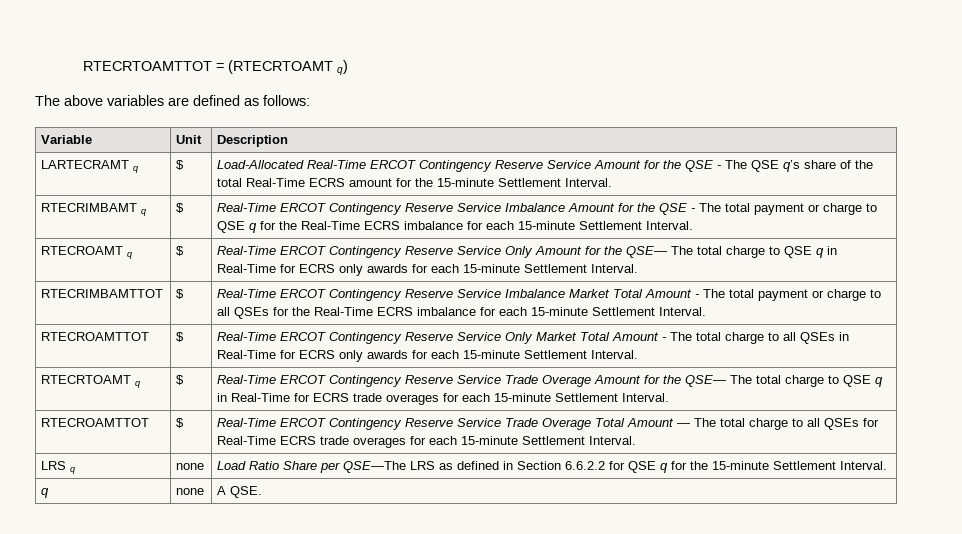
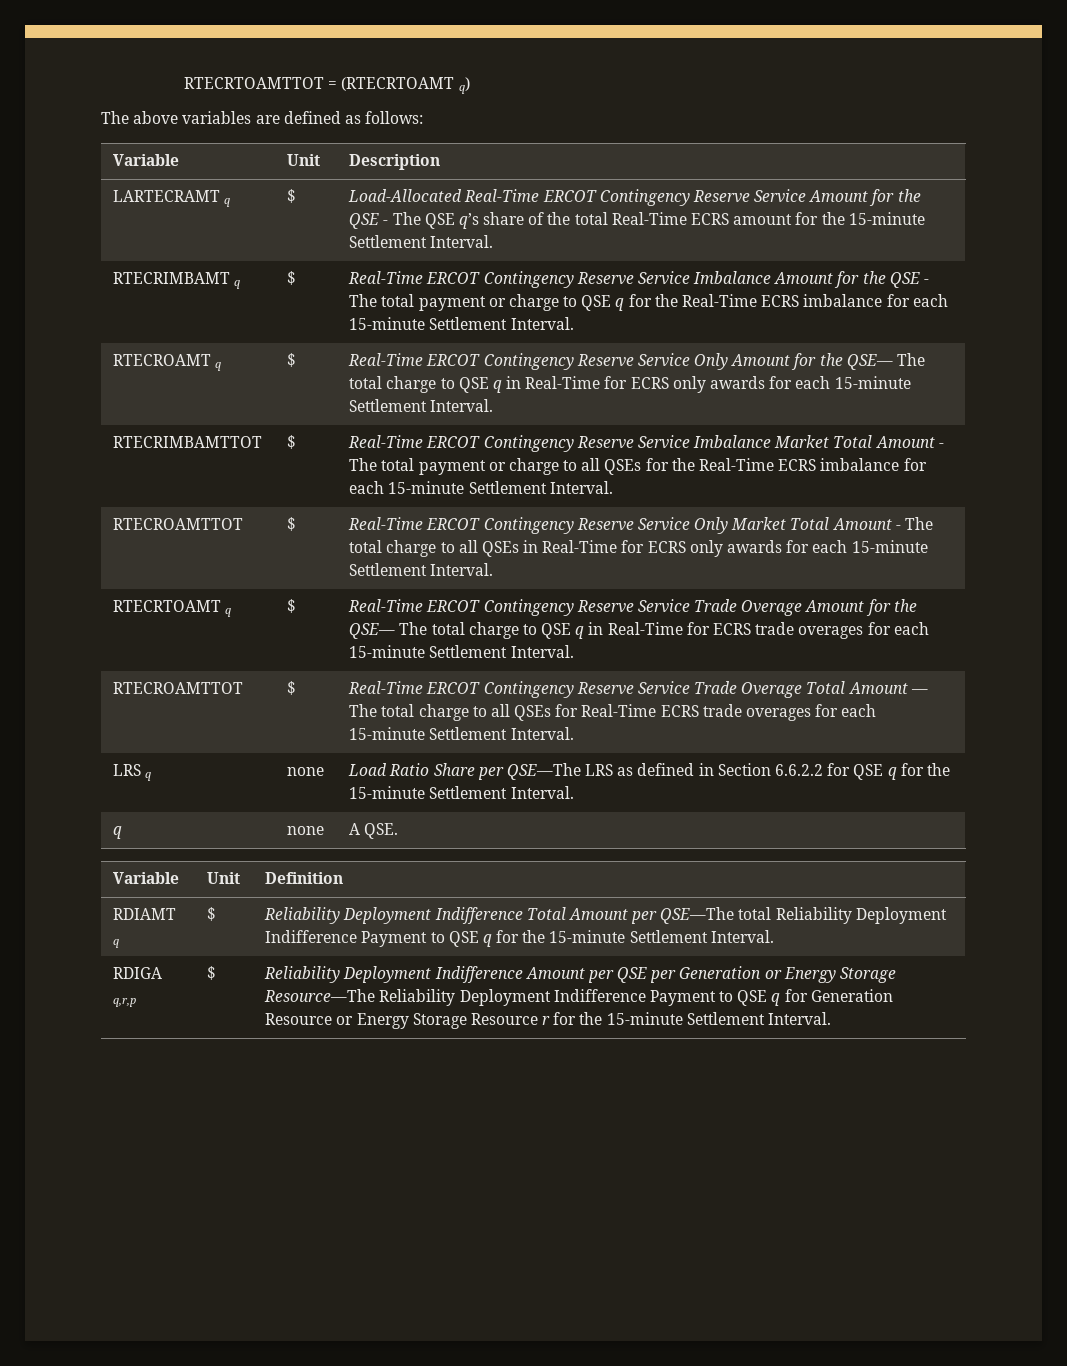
(263, 492) none -> [113,872,180,884] [207,872,241,884] [265,872,344,884] [113,908,177,920] [113,939,120,948] [207,907,217,921] [264,907,947,924] [265,930,774,947] [113,967,163,979] [113,998,137,1007] [207,966,217,980] [264,966,896,983] [264,989,893,1006] [265,1012,831,1029] // Variable | Unit | Definition // RDIAMT q | $ | Reliability Deployment Indifference Total Amount per QSE—The total Reliability Deployment Indifference Payment to QSE q for the 15-minute Settlement Interval. // RDIGA q,r,p | $ | Reliability Deployment Indifference Amount per QSE per Generation or Energy Storage Resource—The Reliability Deployment Indifference Payment to QSE q for Generation Resource or Energy Storage Resource r for the 15-minute Settlement Interval.

